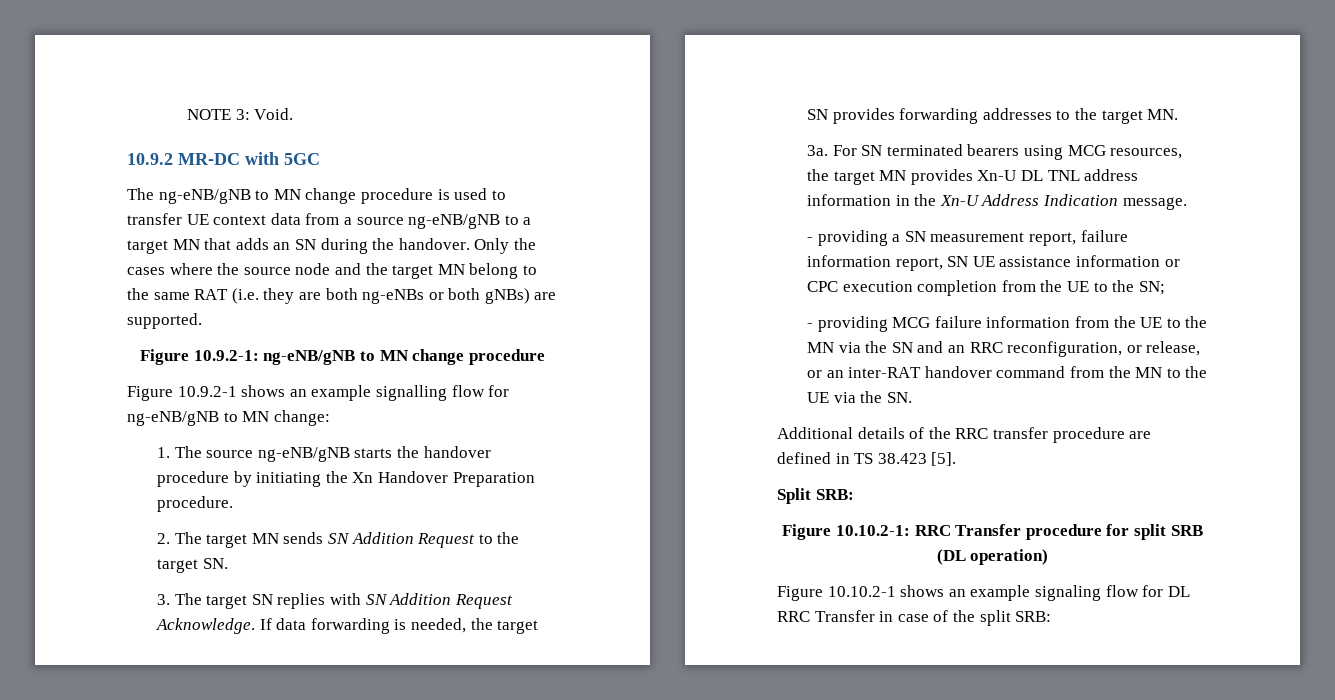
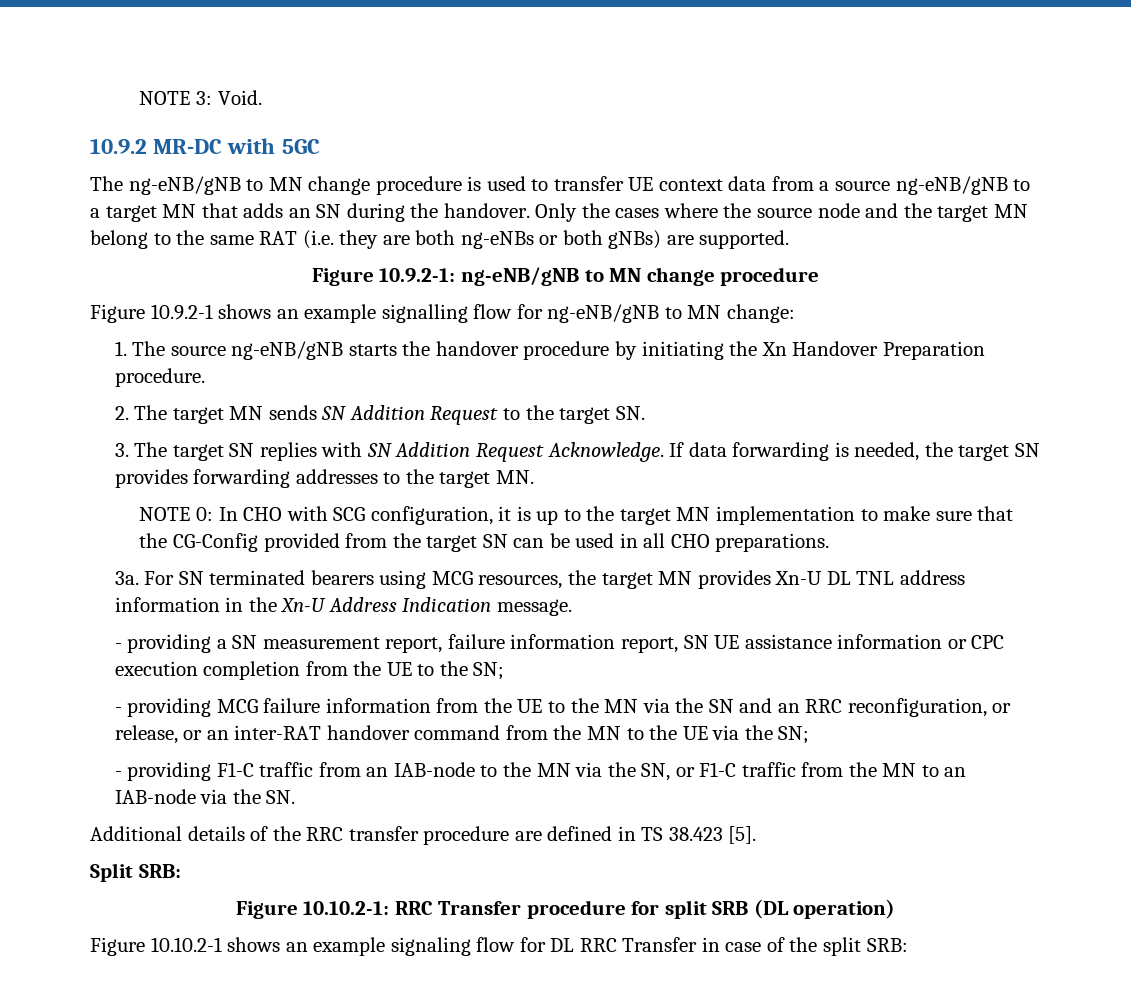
(1179, 114) none -> [139,506,1014,525] [139,533,830,552] // NOTE 0: In CHO with SCG configuration, it is up to the target MN implementation to make sure that the CG-Config provided from the target SN can be used in all CHO preparations.
(883, 397) none -> [778,726,810,744] [114,762,967,781] [114,789,261,804] SN; // - providing F1-C traffic from an IAB-node to the MN via the SN, or F1-C traffic from the MN to an IAB-node via the

